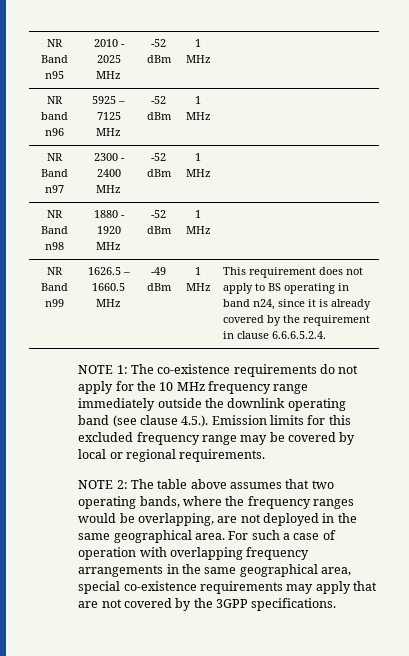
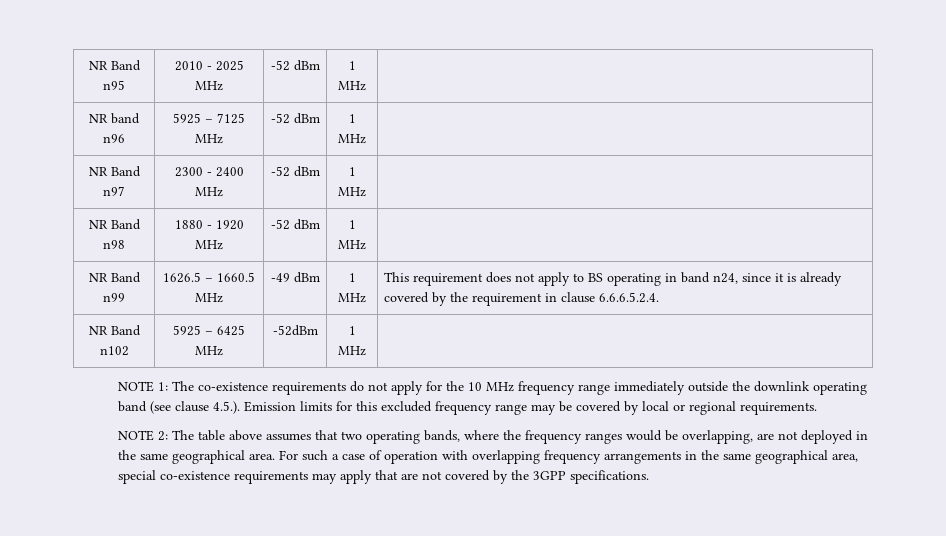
(326, 335) none -> [88,325,141,336] [99,346,129,356] [173,325,245,336] [195,346,223,356] [272,325,318,336] [348,326,356,335] [338,346,366,356] // NR Band n102 | 5925 – 6425 MHz | -52dBm | 1 MHz |

